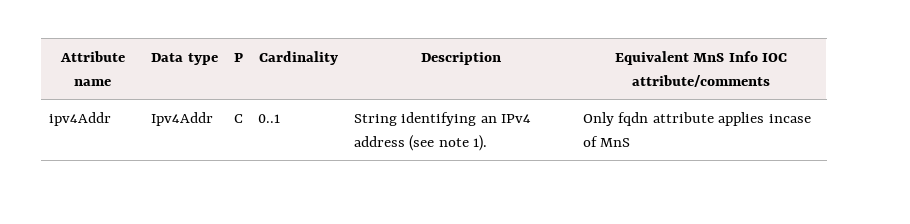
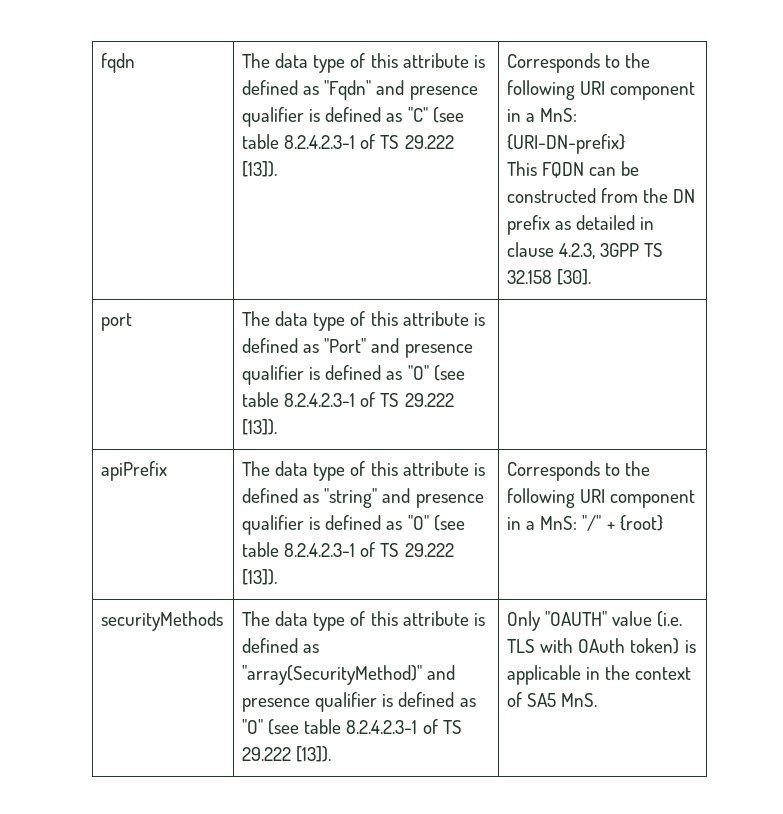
[59,51,125,62] [74,79,111,86] [151,53,218,65] [233,53,243,62] [259,51,338,65] [421,52,501,65] [614,51,788,65] [632,75,770,87] [48,112,111,126] [150,112,213,126] [233,114,243,123] [257,114,280,123] [353,112,532,126] [353,135,488,151] [582,112,811,126] [582,136,631,147] Attribute name | Data type | P | Cardinality | Description | Equivalent MnS Info IOC attribute/comments // ipv4Addr | Ipv4Addr | C | 0..1 | String identifying an IPv4 address (see note 1). | Only fqdn attribute applies incase of MnS -> [101,53,136,73] [242,53,485,73] [242,80,478,100] [242,107,464,127] [242,134,454,149] [242,161,278,177] [507,53,651,73] [507,80,696,100] [507,108,578,122] [507,134,626,154] [507,161,640,178] [507,188,696,203] [507,215,655,235] [507,242,664,259] [507,269,592,285] [101,313,133,331] [242,311,485,331] [242,338,473,358] [242,365,465,385] [242,392,454,407] [242,419,278,435] [101,461,168,481] [242,461,485,481] [242,488,484,508] [242,515,465,535] [242,542,454,557] [242,569,278,585] [507,461,651,481] [507,488,696,508] [507,515,663,531] [101,611,224,631] [242,611,485,631] [242,638,320,653] [242,665,456,685] [242,692,476,712] [242,719,462,735] [242,746,332,762] [507,611,683,631] [507,638,696,654] [507,665,692,685] [507,692,598,707] fqdn | The data type of this attribute is defined as "Fqdn" and presence qualifier is defined as "C" (see table 8.2.4.2.3-1 of TS 29.222 [13]). | Corresponds to the following URI component in a MnS: {URI-DN-prefix} // This FQDN can be constructed from the DN prefix as detailed in clause 4.2.3, 3GPP TS 32.158 [30]. // port | The data type of this attribute is defined as "Port" and presence qualifier is defined as "O" (see table 8.2.4.2.3-1 of TS 29.222 [13]). | // apiPrefix | The data type of this attribute is defined as "string" and presence qualifier is defined as "O" (see table 8.2.4.2.3-1 of TS 29.222 [13]). | Corresponds to the following URI component in a MnS: "/" + {root} // securityMethods | The data type of this attribute is defined as "array(SecurityMethod)" and presence qualifier is defined as "O" (see table 8.2.4.2.3-1 of TS 29.222 [13]). | Only "OAUTH" value (i.e. TLS with OAuth token) is applicable in the context of SA5 MnS.

